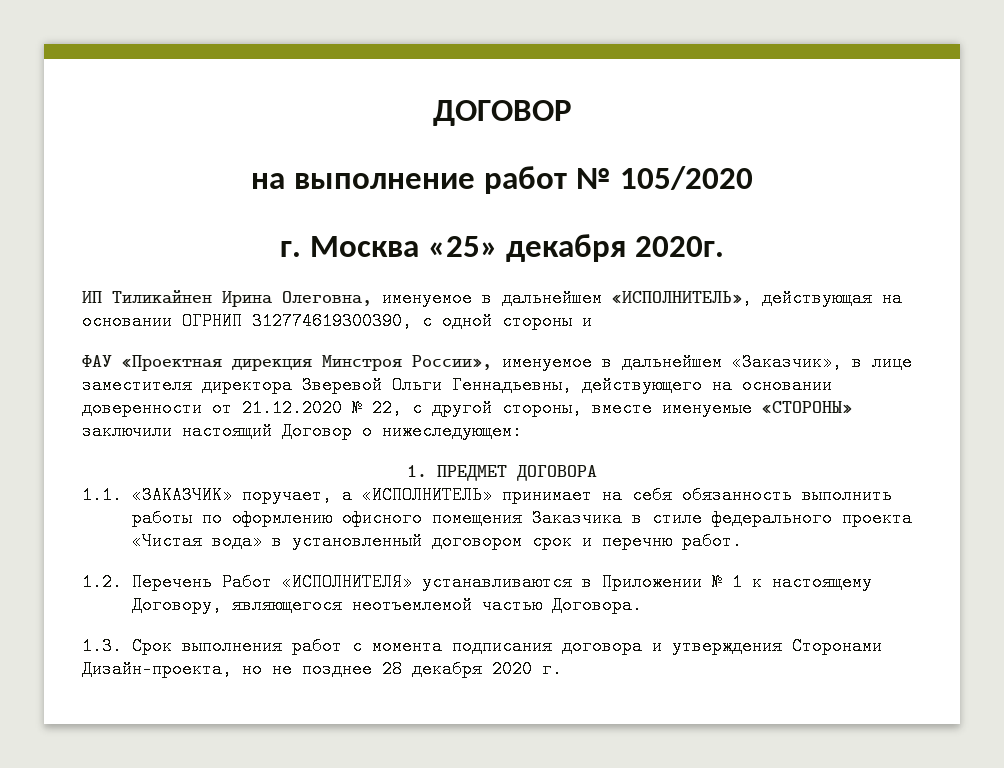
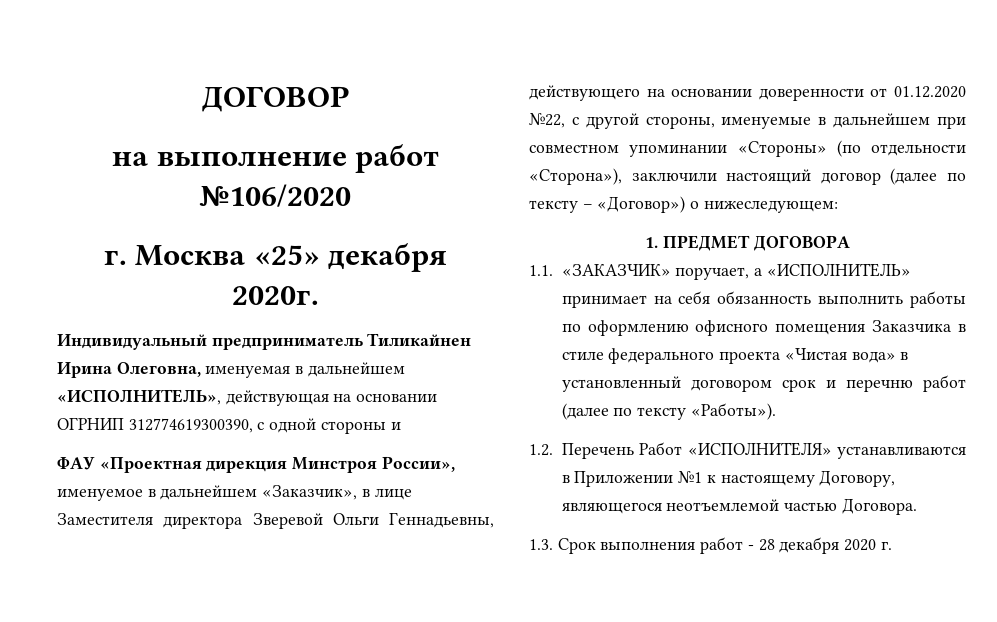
[575,166,753,190] № 105/2020 -> [199,184,351,207] №106/2020
[82,291,102,303] ИП -> [57,334,363,350] Индивидуальный предприниматель
[382,291,472,307] именуемое -> [205,366,291,378] именуемая
[82,378,192,394] заместителя -> [57,513,153,525] Заместителя
[242,399,852,417] [82,424,352,440] 21.12.2020 № 22, с другой стороны, вместе именуемые «СТОРОНЫ» заключили настоящий Договор -> [894,86,966,98] [529,113,966,129] [529,140,966,157] [529,168,966,185] [529,196,686,213] 01.12.2020 №22, с другой стороны, именуемые в дальнейшем при совместном упоминании «Стороны» (по отдельности «Сторона»), заключили настоящий договор (далее по тексту – «Договор»)
[681,532,742,550] работ. -> [923,375,966,392] [561,403,776,420] работ (далее по тексту «Работы»).
[711,573,742,591] № 1 -> [678,471,703,484] №1
[352,639,882,655] [82,660,372,678] с момента подписания договора и утверждения Сторонами Дизайн-проекта, но не позднее -> [747,545,754,550] -

